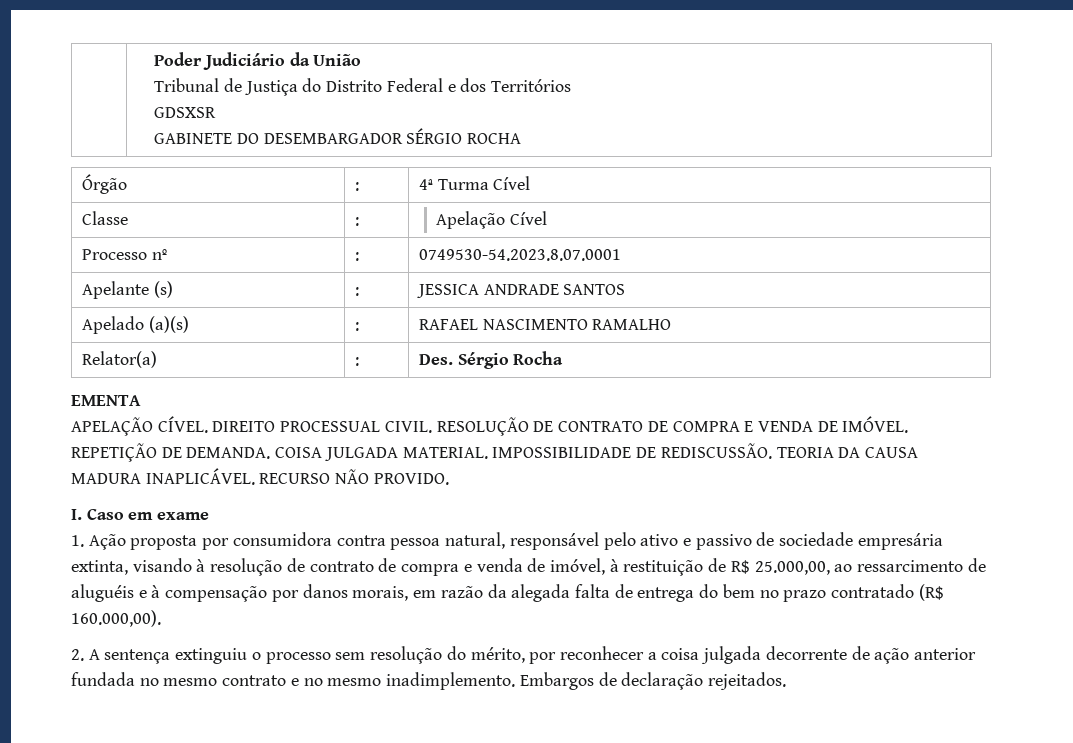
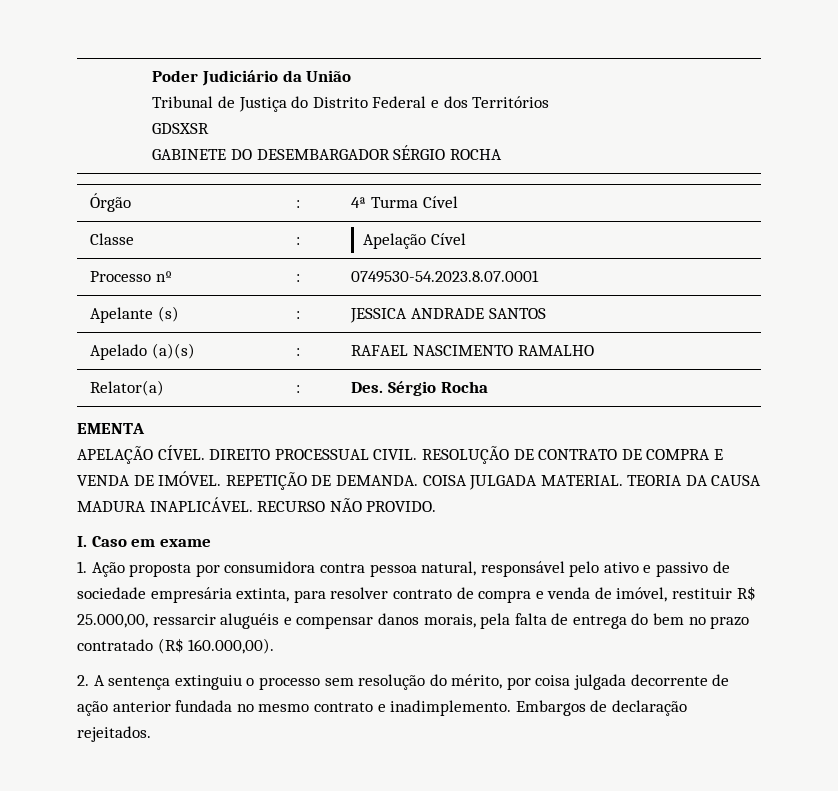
[492,443,772,459] IMPOSSIBILIDADE DE REDISCUSSÃO. -> (623, 480) none
[132,558,305,576] visando à resolução de -> [293,587,389,603] para resolver
[609,558,986,576] [71,584,571,602] à restituição de R$ 25.000,00, ao ressarcimento de aluguéis e à compensação por danos morais, em razão da alegada -> [672,586,756,601] [77,613,511,629] restituir R$ 25.000,00, ressarcir aluguéis e compensar danos morais, pela
[559,646,657,660] reconhecer a -> (531, 683) none
[303,678,382,686] no mesmo -> (386, 708) none

